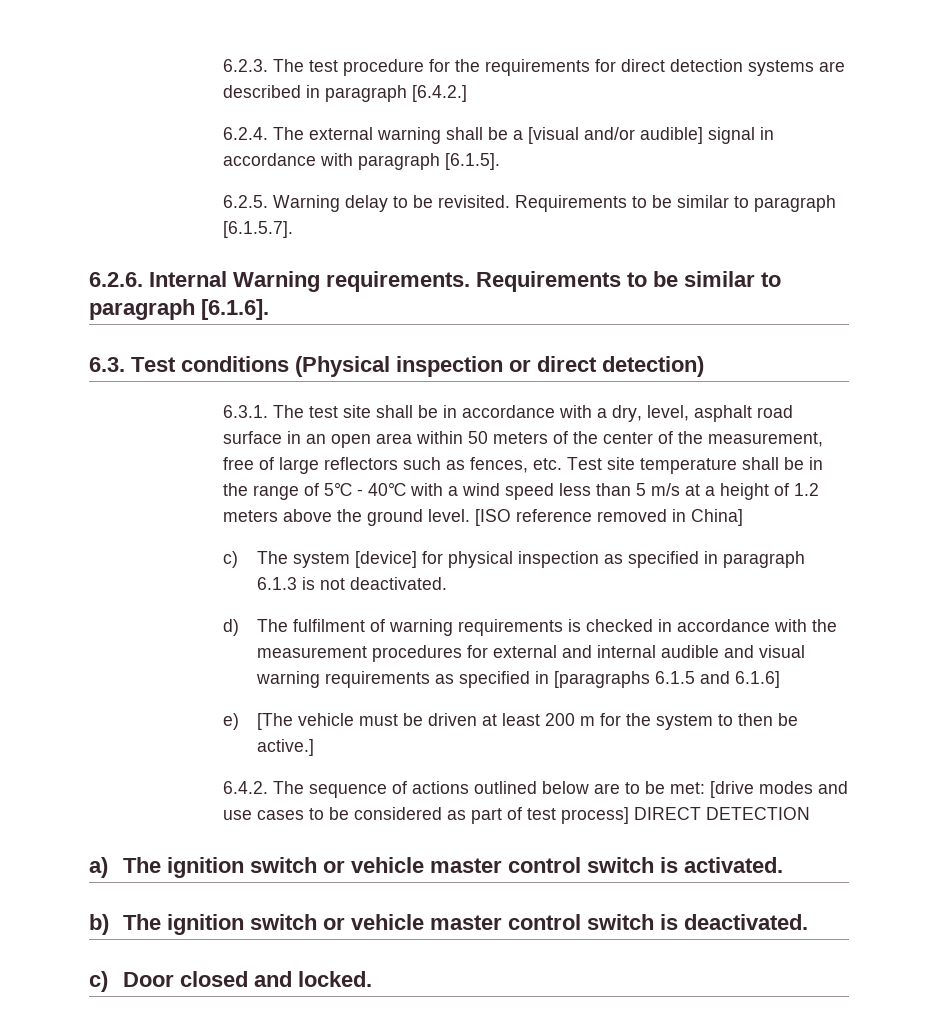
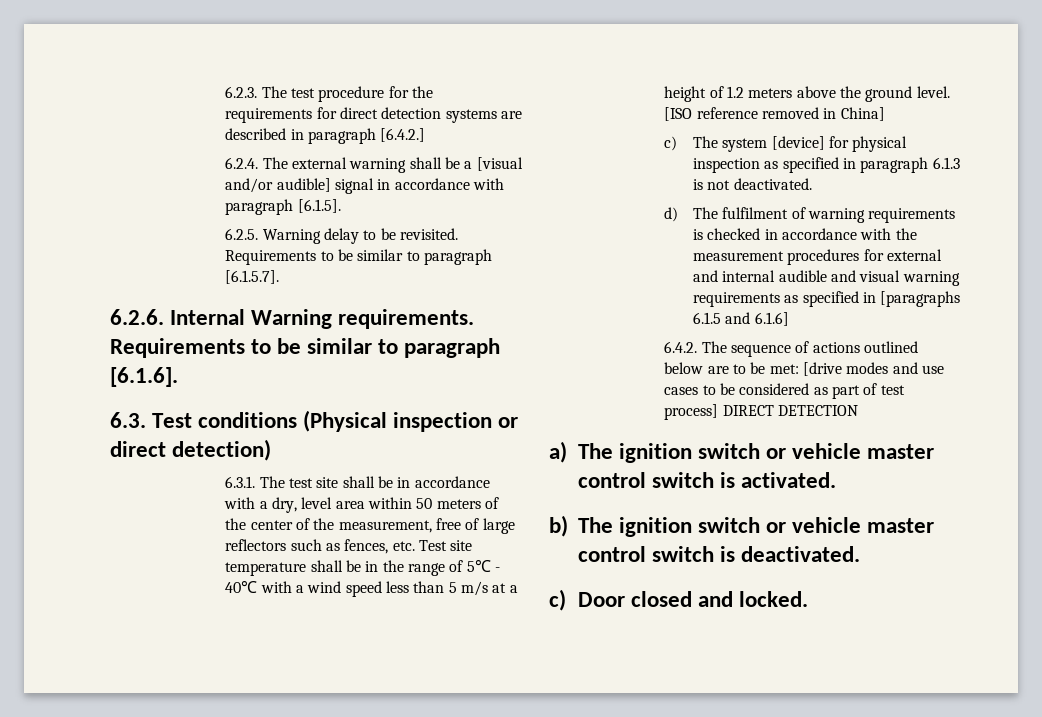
[647,405,794,422] [223,431,372,448] level, asphalt road surface in an open -> [301,497,333,509] level
[223,713,798,730] [256,739,314,756] // e) [The vehicle must be driven at least 200 m for the system to then be active.] -> (789, 319) none

